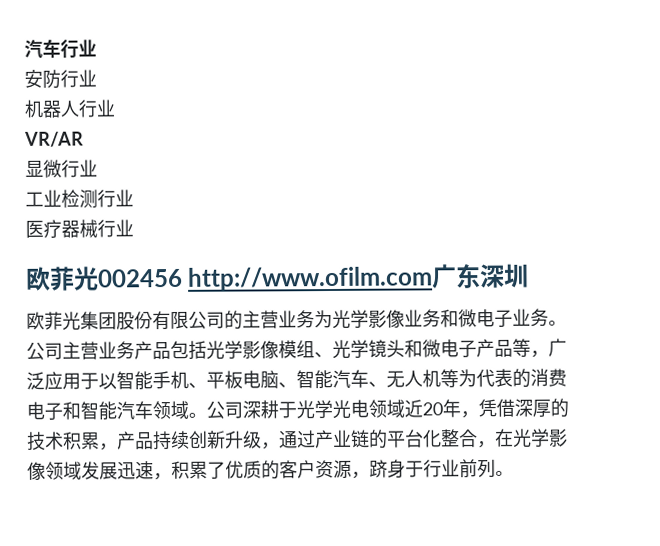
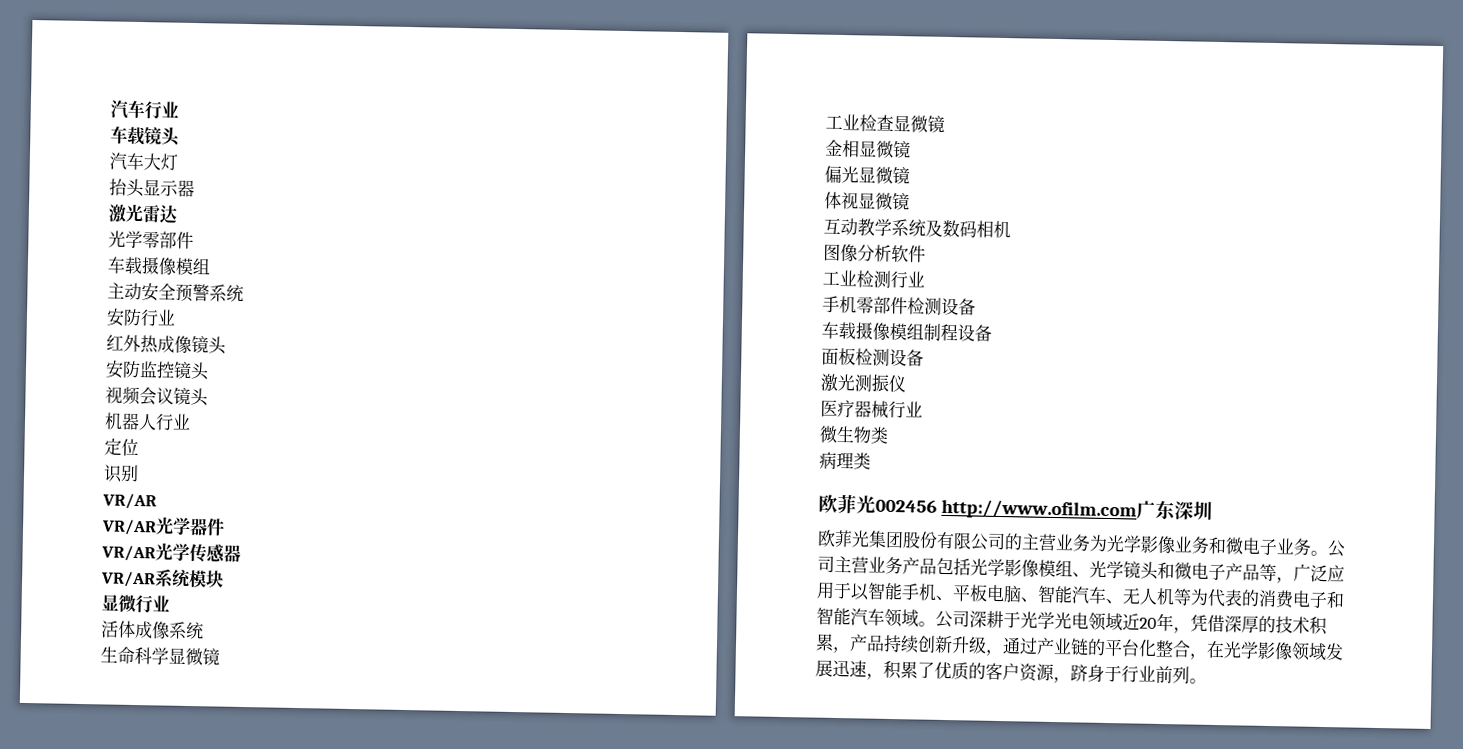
[24,69,97,89] 安防行业 -> [110,125,181,146] [109,152,178,171] [109,178,195,198] [108,203,178,224] [108,230,194,250] [107,256,211,276] [107,282,244,303] [106,308,176,327] [106,334,227,355] [105,360,210,381] [105,386,209,407] 车载镜头 // 汽车大灯 // 抬头显示器 // 激光雷达 // 光学零部件 // 车载摄像模组 // 主动安全预警系统 // 安防行业 // 红外热成像镜头 // 安防监控镜头 // 视频会议镜头
(116, 108) none -> [104,438,139,457] [103,464,139,483] // 定位 // 识别
[25,159,98,178] [25,189,134,209] 显微行业 // 工业检测行业 -> [101,516,225,536] [101,542,241,563] [100,568,224,588] [101,594,170,614] [101,620,204,640] [100,646,220,666] [825,114,945,133] [825,139,911,159] [824,165,910,185] [824,191,910,211] [823,217,1011,239] [823,243,926,263] [822,269,925,289] [822,295,976,316] [821,321,992,342] [821,347,924,367] [820,373,907,393] VR/AR光学器件 // VR/AR光学传感器 // VR/AR系统模块 // 显微行业 // 活体成像系统 // 生命科学显微镜 // 工业检查显微镜 // 金相显微镜 // 偏光显微镜 // 体视显微镜 // 互动教学系统及数码相机 // 图像分析软件 // 工业检测行业 // 手机零部件检测设备 // 车载摄像模组制程设备 // 面板检测设备 // 激光测振仪
(134, 228) none -> [819,425,889,444] [819,451,871,470] // 微生物类 // 病理类

